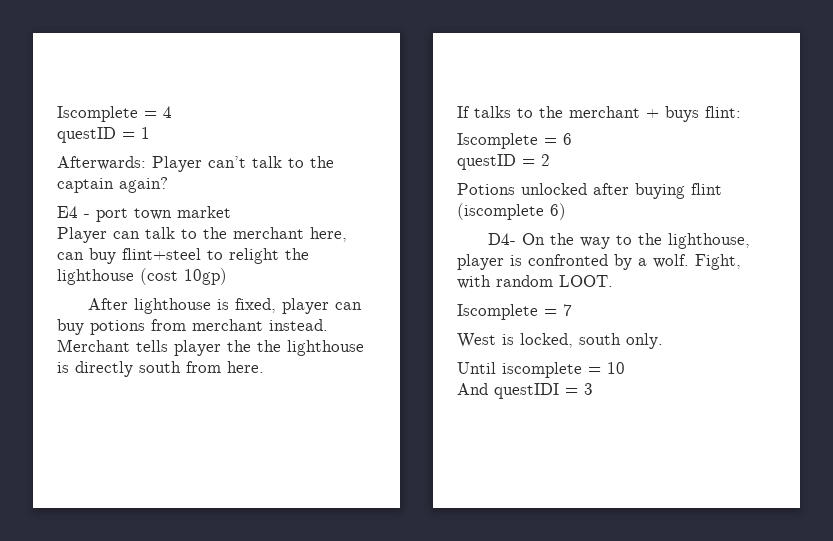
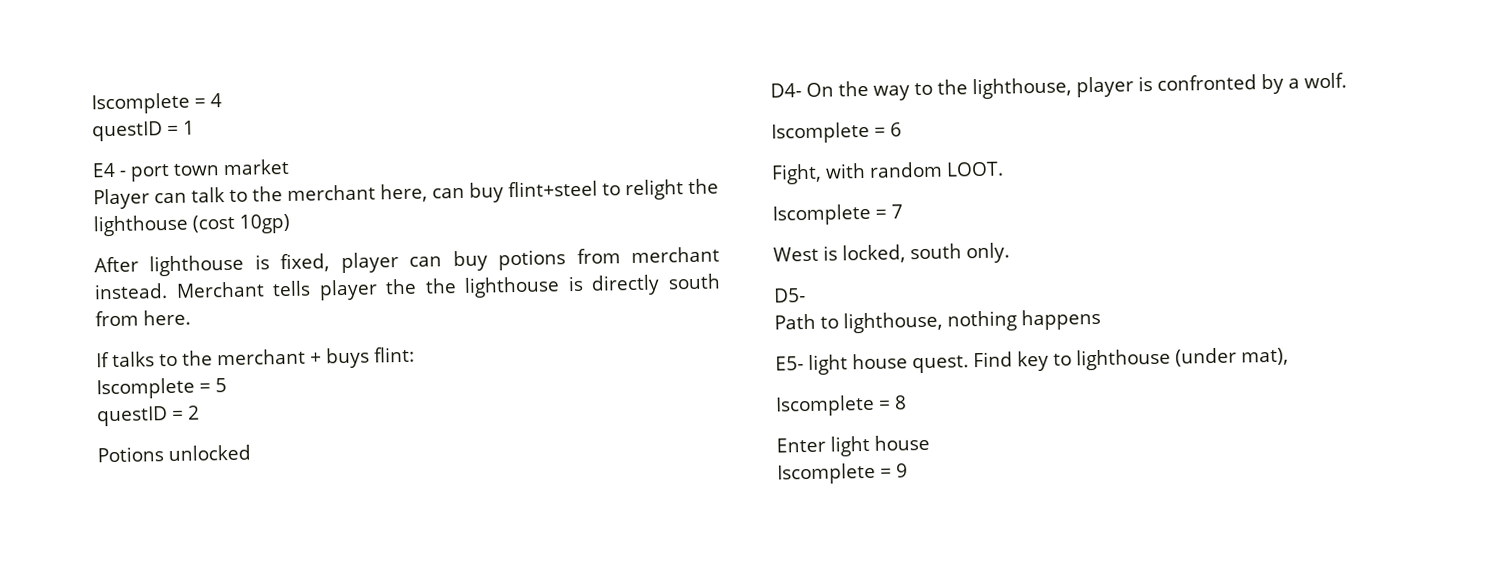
[57,156,334,172] [57,177,168,193] // Afterwards: Player can’t talk to the captain again? -> (195, 127) none
[563,133,572,145] 6 -> [215,378,227,393] 5
[593,183,722,199] [457,203,566,220] after buying flint (iscomplete 6) -> (251, 453) none
(689, 261) none -> [771,121,902,144] // Iscomplete = 6 //
[457,362,625,378] [457,383,593,399] Until iscomplete = 10 // And questIDI = 3 -> [774,288,806,303] [774,308,1101,334] [775,347,1289,375] [775,394,907,417] [776,434,930,457] [777,462,908,485] D5- // Path to lighthouse, nothing happens // E5- light house quest. Find key to lighthouse (under mat), // Iscomplete = 8 // Enter light house // Iscomplete = 9

